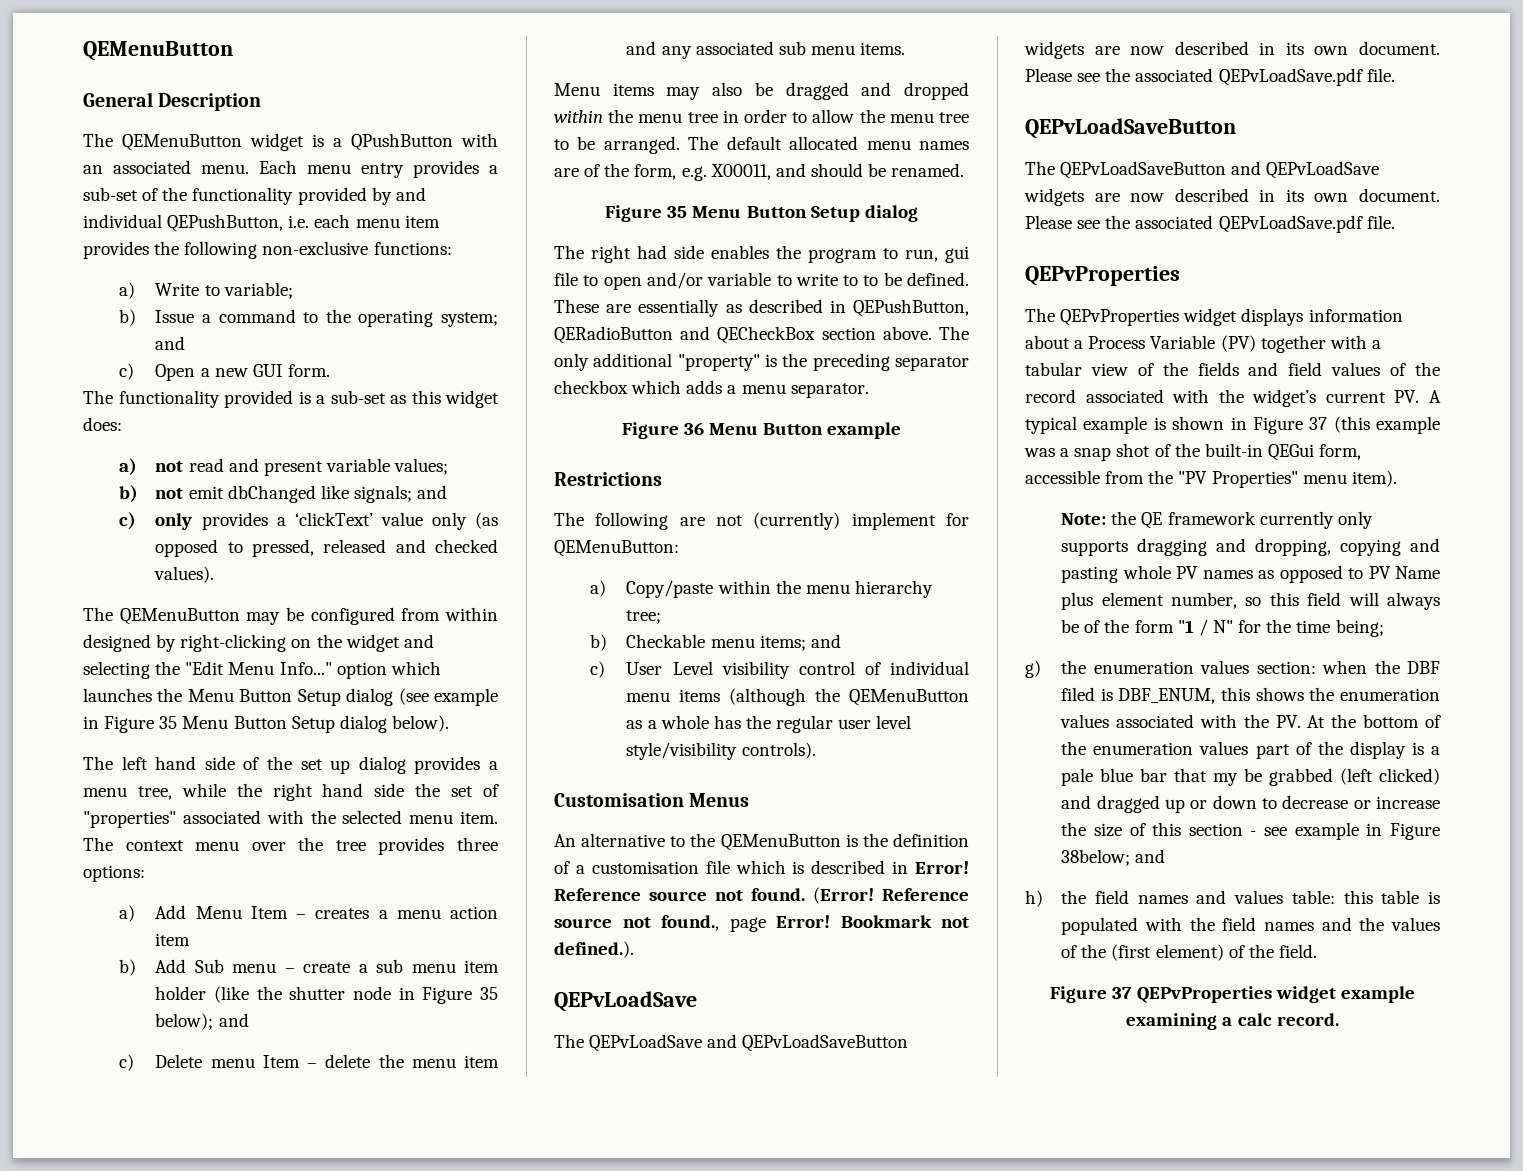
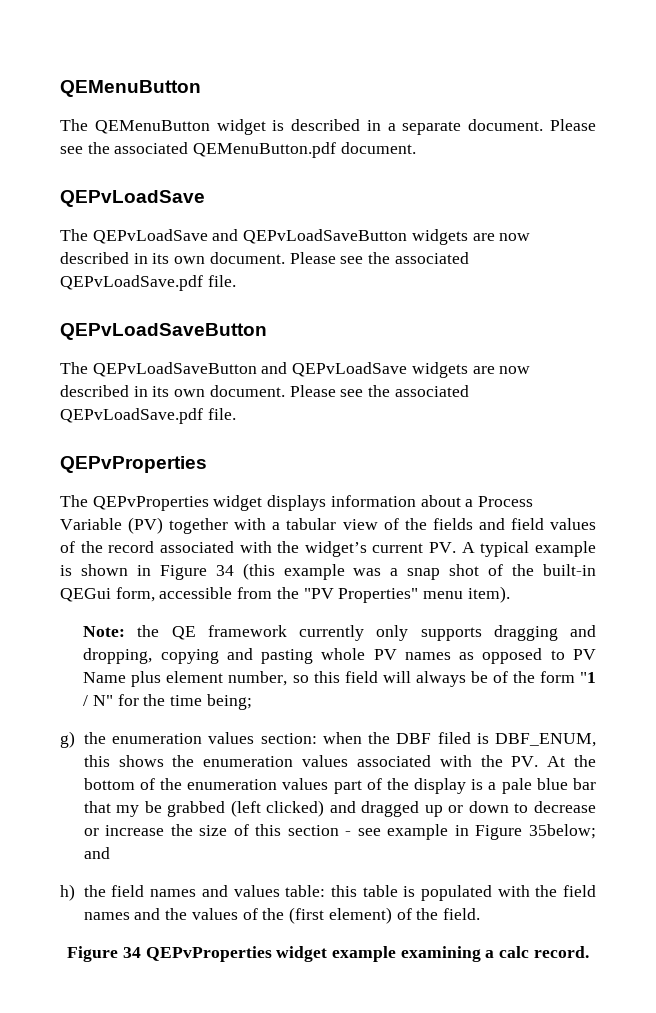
[83,41,233,61] [83,92,262,111] QEMenuButton // General Description -> [60,80,201,97] QEMenuButton
[333,133,498,151] [83,160,498,178] [83,187,426,205] [83,214,440,232] [83,241,452,259] [119,282,293,299] [119,309,499,327] [155,336,186,350] [119,363,330,381] [83,390,499,408] [83,417,122,431] [119,458,449,476] [119,485,448,503] [119,512,499,530] [155,539,499,557] [154,566,215,583] [83,607,499,625] [83,634,434,652] [83,661,441,679] [83,688,498,706] [83,715,449,733] [83,756,499,774] [83,783,500,801] [83,810,498,828] [83,837,498,855] [83,865,145,882] [119,905,498,922] [155,933,191,946] [119,959,500,976] [155,986,498,1004] [155,1013,249,1030] [119,1054,499,1071] [626,41,906,59] [554,82,969,100] [554,109,969,123] [554,136,969,154] [554,163,965,181] [605,205,918,222] [554,245,969,263] [554,272,969,290] [554,299,969,317] [554,326,969,344] [554,353,969,371] [554,380,869,398] [621,422,902,439] [554,472,662,486] [554,512,969,530] [554,540,679,557] [590,580,933,598] [626,610,662,624] [590,634,841,651] [590,661,969,679] [626,688,969,706] [626,715,912,733] [626,742,816,760] [554,793,750,807] [554,833,969,851] [554,860,969,874] [554,887,969,904] [554,915,969,932] [554,941,634,958] a QPushButton with an associated menu. Each menu entry provides a sub-set of the functionality provided by and individual QEPushButton, i.e. each menu item provides the following non-exclusive functions: // a) Write to variable; // b) Issue a command to the operating system; and // c) Open a new GUI form. // The functionality provided is a sub-set as this widget does: // a) not read and present variable values; // b) not emit dbChanged like signals; and // c) only provides a ‘clickText’ value only (as opposed to pressed, released and checked values). // The QEMenuButton may be configured from within designed by right-clicking on the widget and selecting the "Edit Menu Info..." option which launches the Menu Button Setup dialog (see example in Figure 35 Menu Button Setup dialog below). // The left hand side of the set up dialog provides a menu tree, while the right hand side the set of "properties" associated with the selected menu item. The context menu over the tree provides three options: // a) Add Menu Item – creates a menu action item // b) Add Sub menu – create a sub menu item holder (like the shutter node in Figure 35 below); and // c) Delete menu Item – delete the menu item and any associated sub menu items. // Menu items may also be dragged and dropped within the menu tree in order to allow the menu tree to be arranged. The default allocated menu names are of the form, e.g. X00011, and should be renamed. // Figure 35 Menu Button Setup dialog // The right had side enables the program to run, gui file to open and/or variable to write to to be defined. These are essentially as described in QEPushButton, QERadioButton and QECheckBox section above. The only additional "property" is the preceding separator checkbox which adds a menu separator. // Figure 36 Menu Button example // Restrictions // The following are not (currently) implement for QEMenuButton: // a) Copy/paste within the menu hierarchy tree; // b) Checkable menu items; and // c) User Level visibility control of individual menu items (although the QEMenuButton as a whole has the regular user level style/visibility controls). // Customisation Menus // An alternative to the QEMenuButton is the definition of a customisation file which is described in Error! Reference source not found. (Error! Reference source not found., page Error! Bookmark not defined.). -> [291,119,596,135] [60,142,416,158] described in a separate document. Please see the associated QEMenuButton.pdf document.
[1309,417,1328,430] 37 -> [215,565,234,576] 34
[1061,849,1131,866] 38below; -> [529,824,596,839] 35below;
[1112,987,1133,999] 37 -> [122,947,141,958] 34

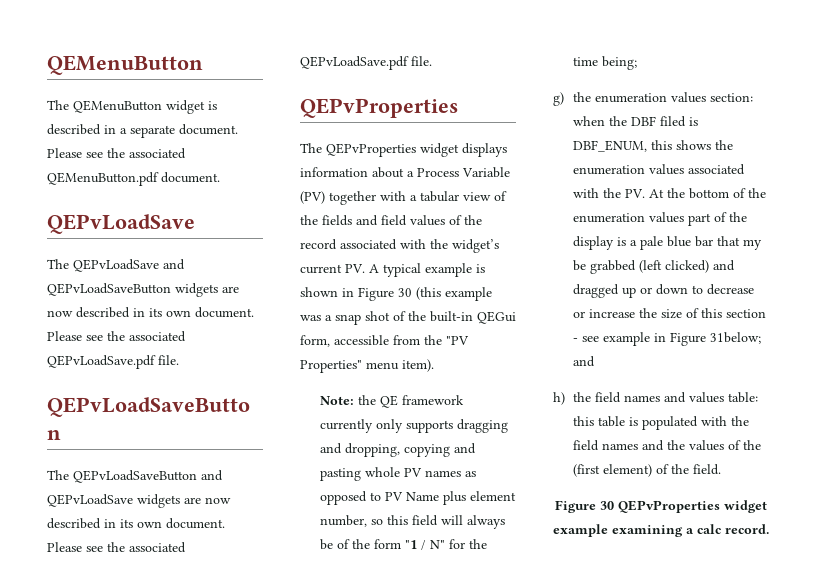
[215,565,234,576] 34 -> [398,288,412,297] 30
[529,824,596,839] 35below; -> [710,332,762,344] 31below;
[122,947,141,958] 34 -> [600,501,614,510] 30

